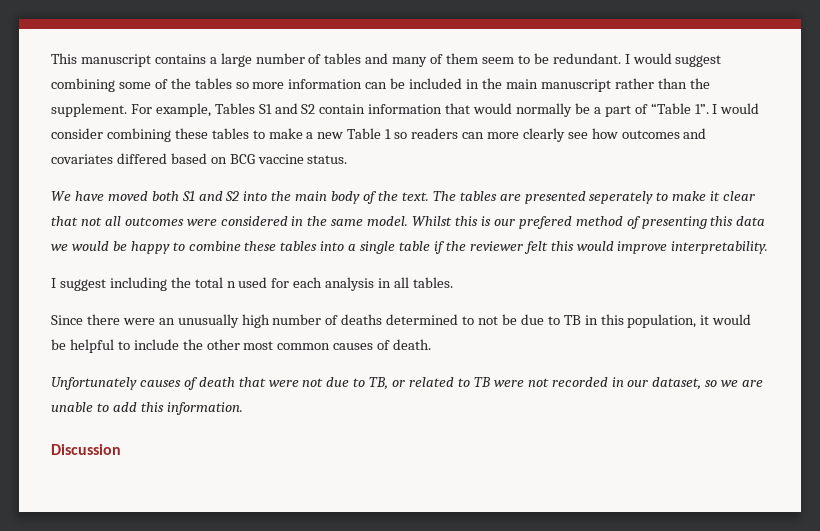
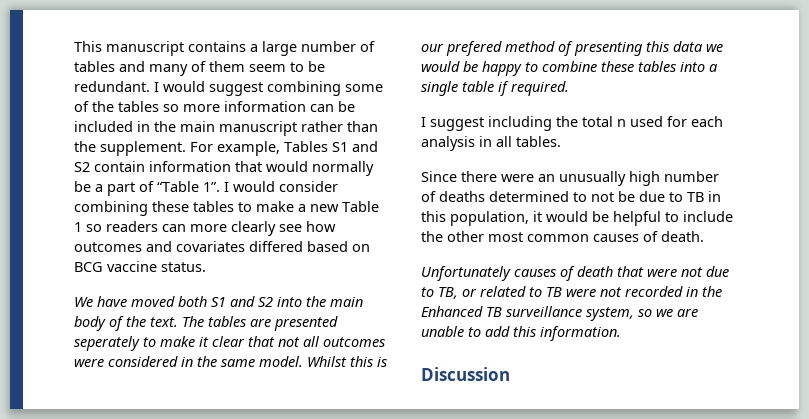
[445,241,769,254] the reviewer felt this would improve interpretability. -> [511,81,569,96] required.
[627,377,702,390] our dataset, -> [702,286,722,297] [421,306,634,321] the Enhanced TB surveillance system,

